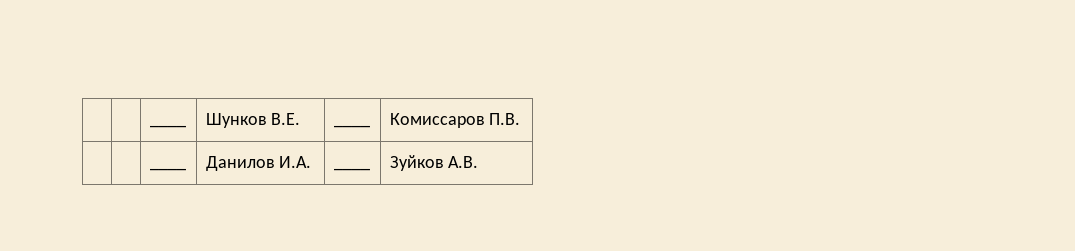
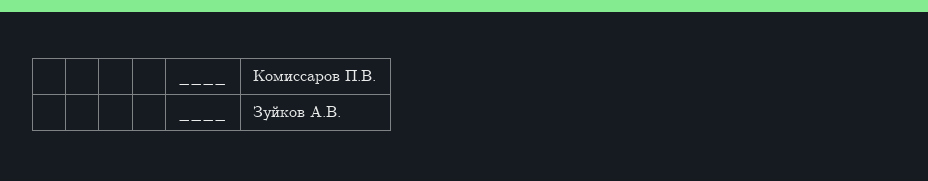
[149,125,186,128] [205,113,301,128] | | ____ | Шунков В.Е. -> (177, 83) | | |
[149,168,186,171] [205,156,312,171] ____ | Данилов И.А. -> (376, 75) |

